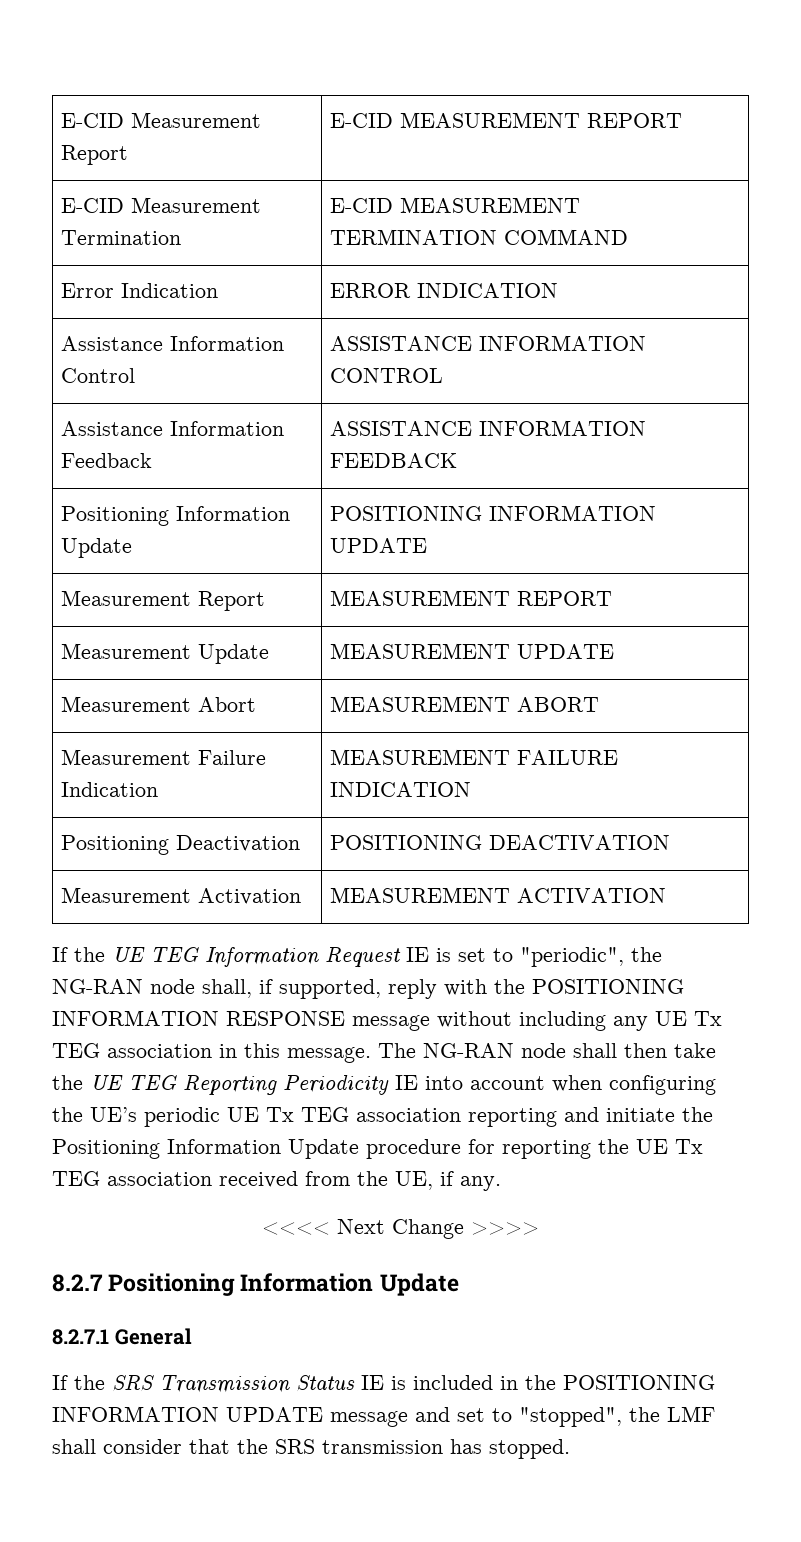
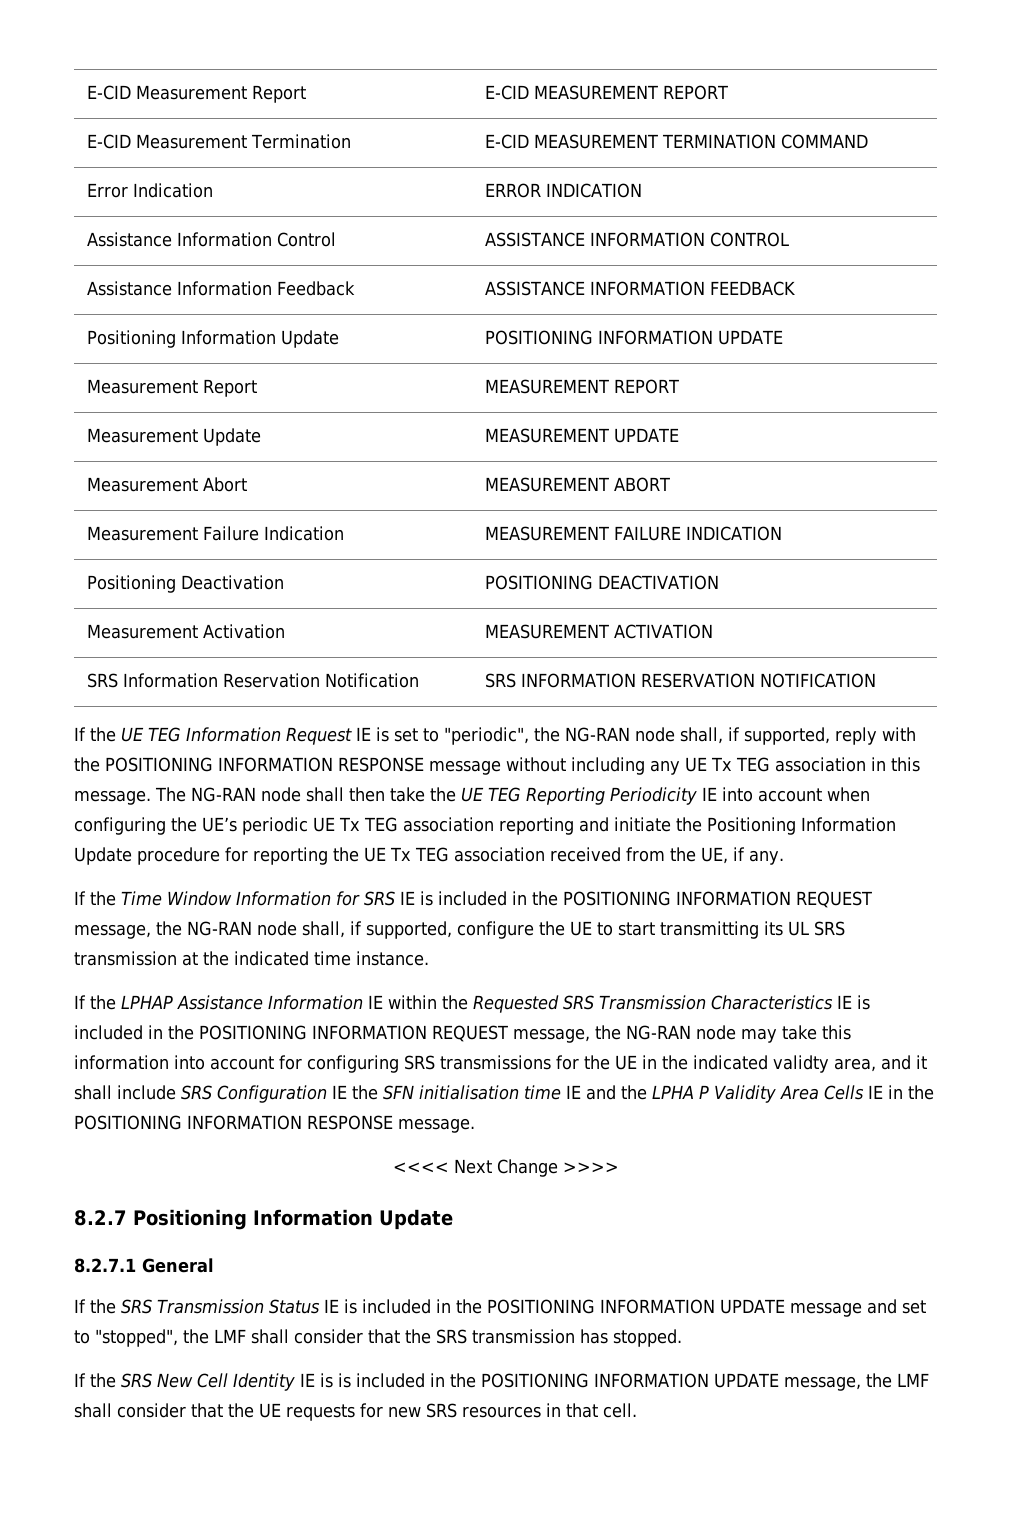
(667, 895) none -> [86,673,419,688] [484,673,876,688] // SRS Information Reservation Notification | SRS INFORMATION RESERVATION NOTIFICATION
(501, 1183) none -> [74,891,872,908] [74,921,845,939] [74,951,429,966] [74,995,870,1013] [74,1025,851,1043] [74,1055,927,1073] [74,1085,934,1103] [74,1115,475,1133] // If the Time Window Information for SRS IE is included in the POSITIONING INFORMATION REQUEST message, the NG-RAN node shall, if supported, configure the UE to start transmitting its UL SRS transmission at the indicated time instance. // If the LPHAP Assistance Information IE within the Requested SRS Transmission Characteristics IE is included in the POSITIONING INFORMATION REQUEST message, the NG-RAN node may take this information into account for configuring SRS transmissions for the UE in the indicated validty area, and it shall include SRS Configuration IE the SFN initialisation time IE and the LPHA P Validity Area Cells IE in the POSITIONING INFORMATION RESPONSE message.
(570, 1449) none -> [74,1373,929,1391] [74,1403,637,1421] // If the SRS New Cell Identity IE is is included in the POSITIONING INFORMATION UPDATE message, the LMF shall consider that the UE requests for new SRS resources in that cell.

